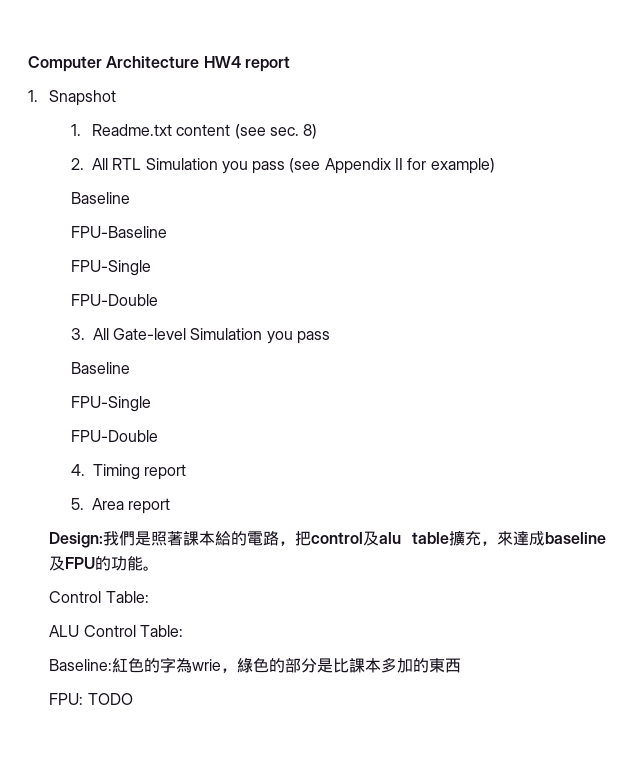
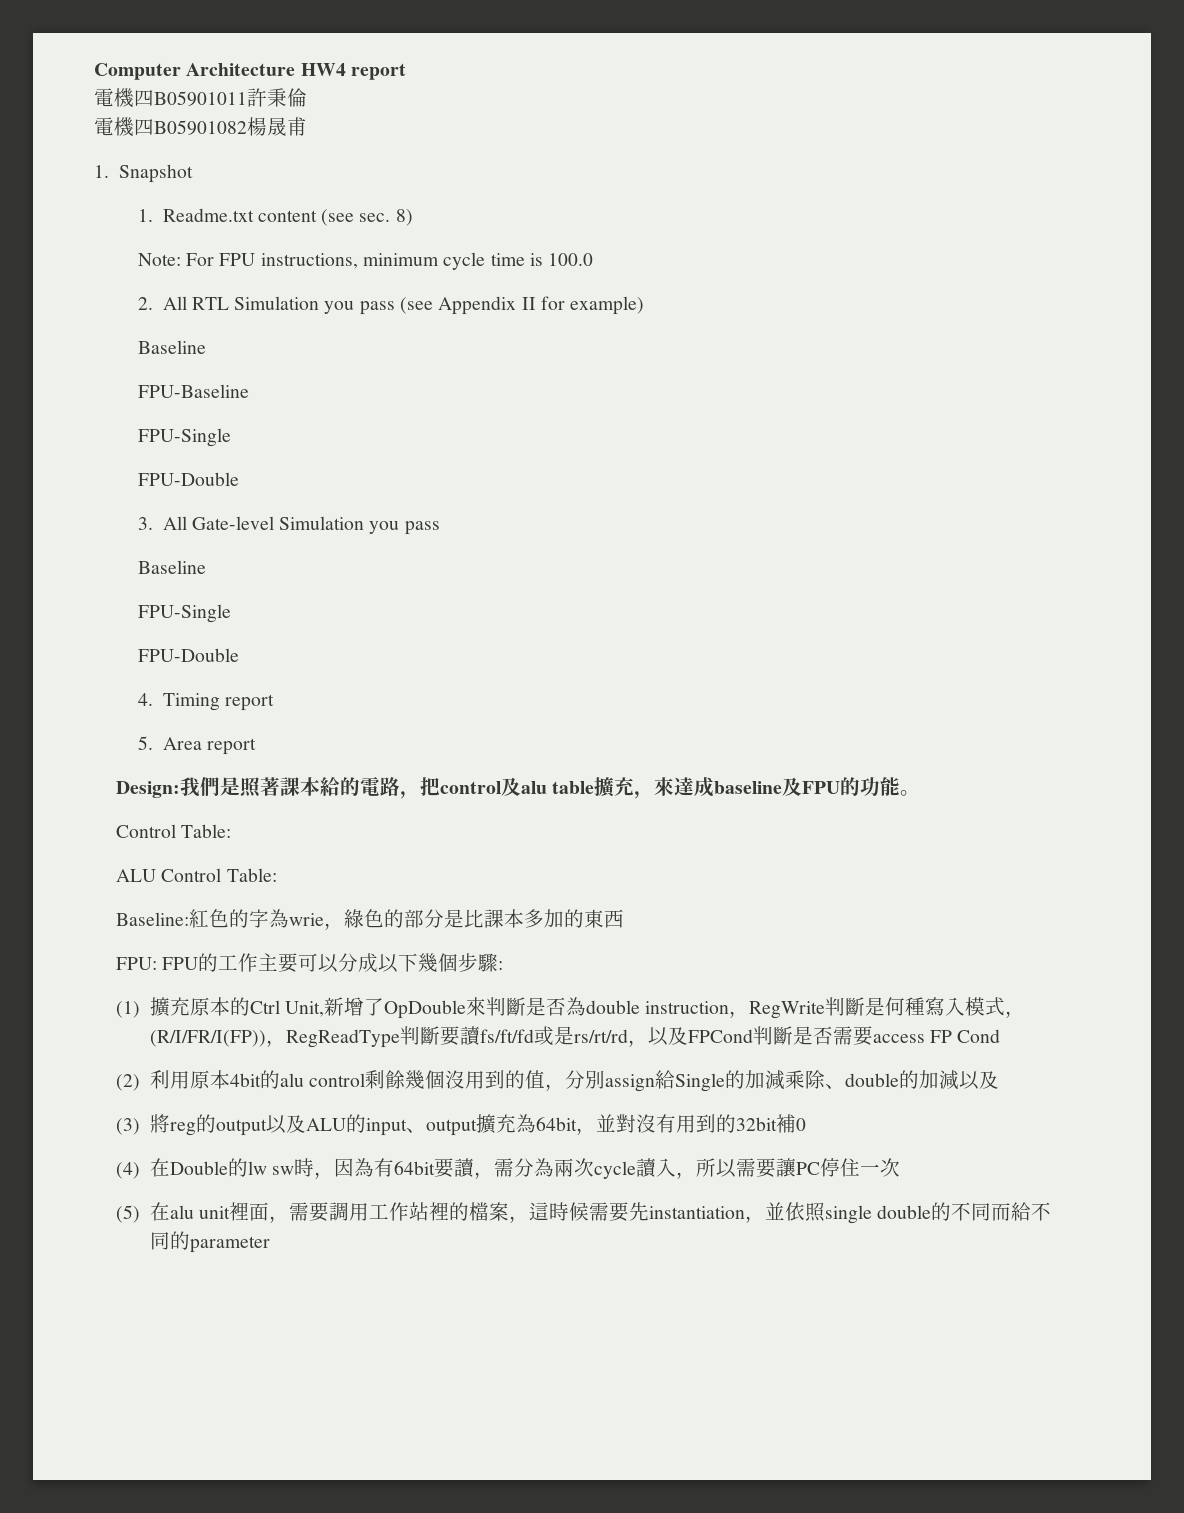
(290, 64) none -> [94,88,307,108] [94,117,307,137] // 電機四B05901011許秉倫 // 電機四B05901082楊晟甫
(318, 131) none -> [137,252,594,270] // Note: For FPU instructions, minimum cycle time is 100.0
[87,693,133,705] TODO -> [162,953,504,973] [115,997,1026,1019] [149,1026,1001,1048] [115,1070,999,1092] [115,1114,806,1136] [115,1158,900,1179] [115,1202,1052,1224] [149,1231,270,1253] FPU的工作主要可以分成以下幾個步驟: // (1)擴充原本的Ctrl Unit,新增了OpDouble來判斷是否為double instruction，RegWrite判斷是何種寫入模式，(R/I/FR/I(FP))，RegReadType判斷要讀fs/ft/fd或是rs/rt/rd，以及FPCond判斷是否需要access FP Cond // (2)利用原本4bit的alu control剩餘幾個沒用到的值，分別assign給Single的加減乘除、double的加減以及 // (3)將reg的output以及ALU的input、output擴充為64bit，並對沒有用到的32bit補0 // (4)在Double的lw sw時，因為有64bit要讀，需分為兩次cycle讀入，所以需要讓PC停住一次 // (5)在alu unit裡面，需要調用工作站裡的檔案，這時候需要先instantiation，並依照single double的不同而給不同的parameter

